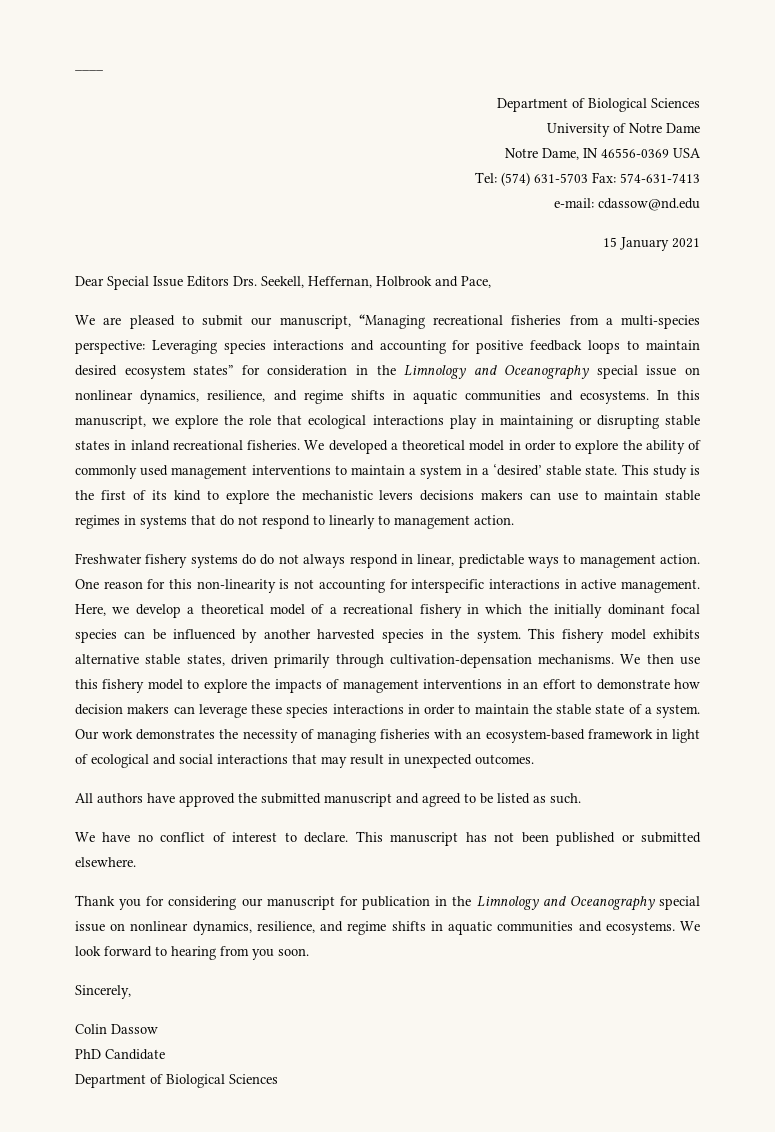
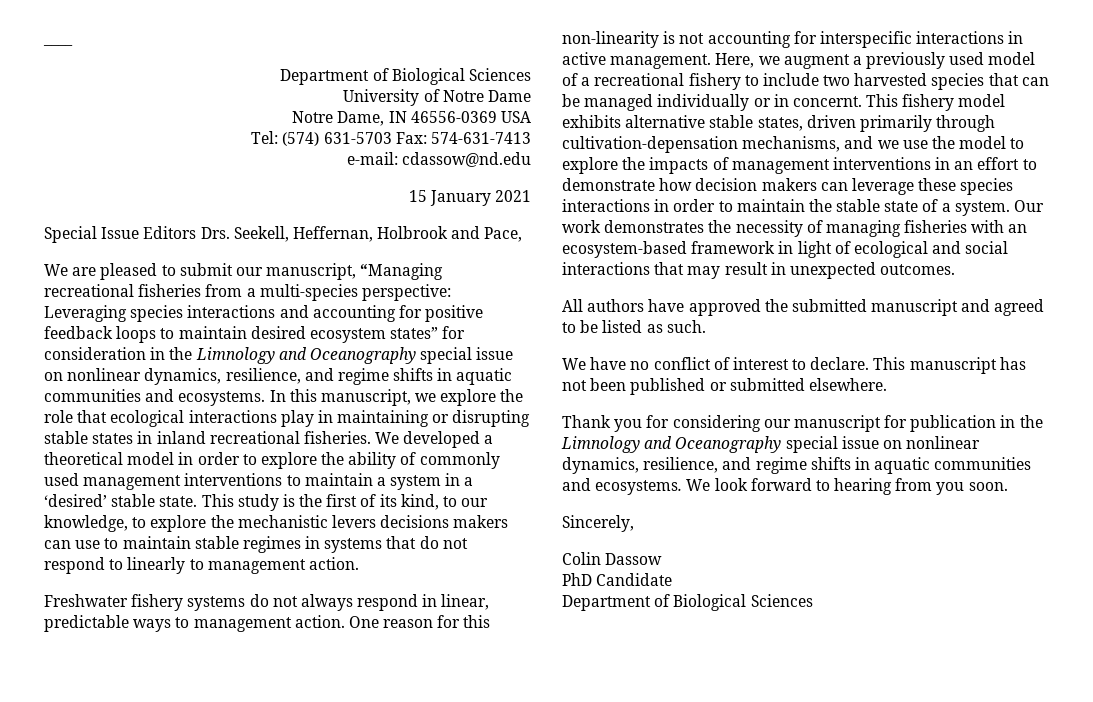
[75,276,104,286] Dear -> (531, 196) none
[173,490,201,501] kind -> [400,494,489,510] [44,515,128,532] kind, to our knowledge,
[260,554,275,565] do -> (269, 600) none
[135,604,264,618] develop a theoretical -> [783,52,985,69] augment a previously used
[467,604,700,618] [75,629,521,643] in which the initially dominant focal species can be influenced by another harvested species in the system. -> [744,73,1049,90] [562,94,862,111] to include two harvested species that can be managed individually or in concernt.
[538,654,700,665] [75,679,145,693] mechanisms. We then use this fishery -> [742,136,955,152] mechanisms, and we use the

